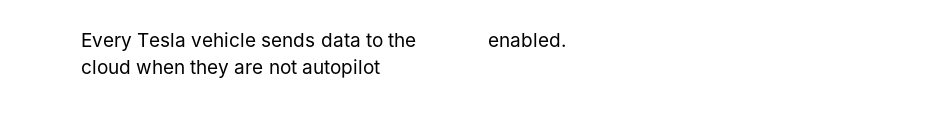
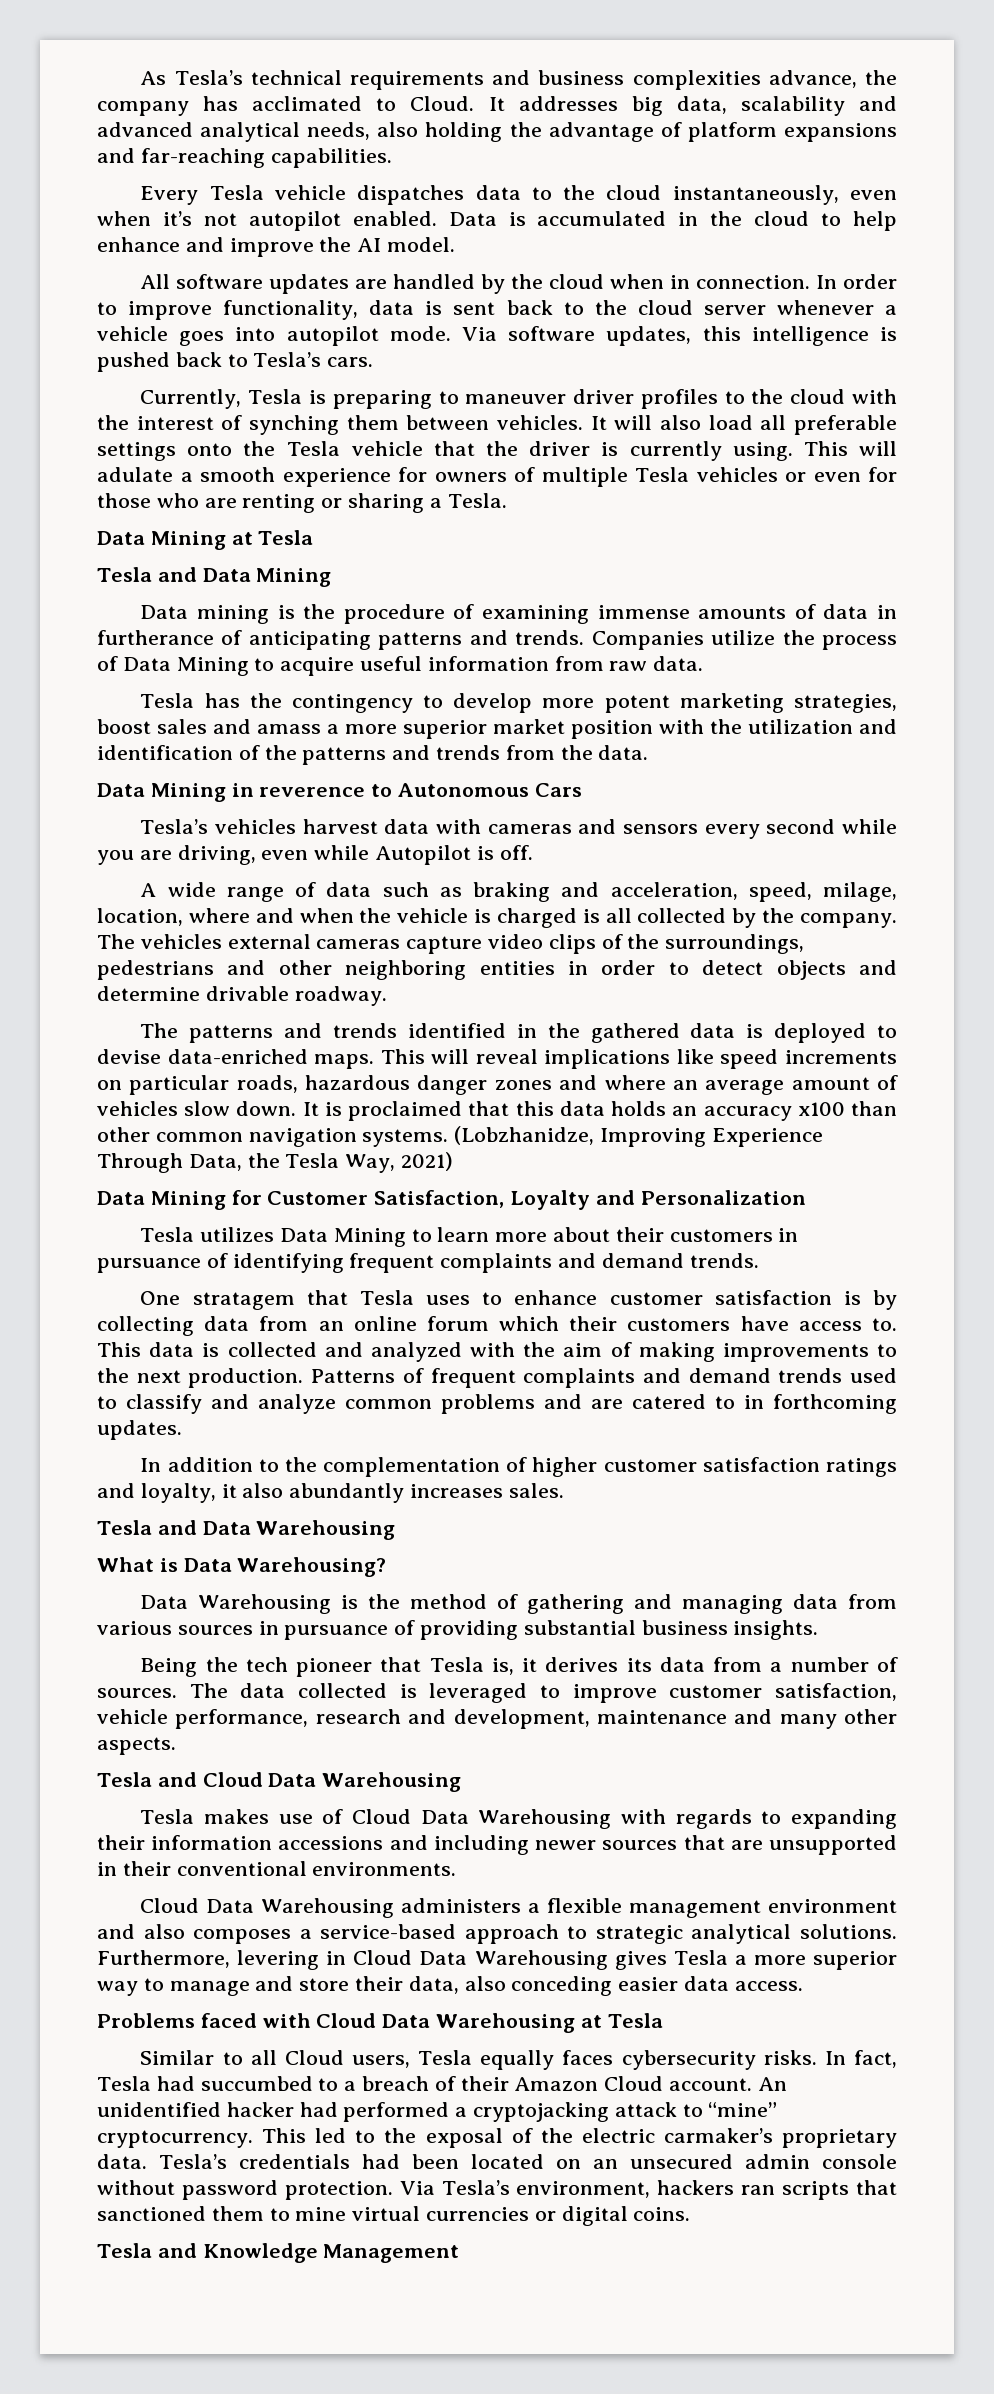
(81, 42) none -> [140,70,898,90] [97,96,898,116] [97,122,897,142] [97,148,392,168] As Tesla’s technical requirements and business complexities advance, the company has acclimated to Cloud. It addresses big data, scalability and advanced analytical needs, also holding the advantage of platform expansions and far-reaching capabilities. //
[261,33,316,47] sends -> [357,185,465,205] dispatches
[136,59,380,78] [488,33,566,47] when they are not autopilot enabled. -> [672,185,897,205] [97,211,897,231] [97,237,456,257] [140,274,898,294] [97,300,897,320] [97,326,897,346] [97,352,374,372] [140,389,898,409] [97,415,897,435] [97,441,897,461] [97,467,898,487] [97,493,507,513] [97,530,314,550] [97,567,332,587] [140,604,898,624] [97,630,898,650] [97,656,704,676] [140,693,898,713] [97,719,897,739] [97,745,649,765] [97,783,582,802] [140,819,897,839] [97,845,533,865] [140,882,898,902] [97,908,898,928] [97,934,805,954] [97,960,897,980] [97,986,387,1006] [140,1023,897,1043] [97,1049,897,1069] [97,1075,899,1095] [97,1101,898,1121] [97,1126,823,1147] [97,1152,453,1173] [97,1190,806,1210] [140,1227,799,1247] [97,1253,759,1273] [140,1290,897,1310] [97,1316,897,1336] [97,1342,897,1362] [97,1368,898,1388] [97,1394,897,1414] [97,1420,182,1440] [140,1457,897,1477] [97,1483,564,1503] [97,1520,396,1540] [97,1557,387,1577] [140,1594,897,1614] [97,1620,819,1640] [140,1657,898,1677] [97,1683,897,1703] [97,1709,897,1729] [97,1737,176,1755] [97,1772,462,1792] [140,1809,897,1829] [97,1835,897,1855] [97,1861,457,1876] [140,1898,898,1918] [97,1924,897,1944] [97,1950,897,1970] [97,1976,803,1996] [97,2013,663,2033] [140,2050,898,2070] [97,2076,787,2091] [97,2102,778,2122] [97,2128,897,2148] [97,2154,897,2169] [97,2180,897,2200] [97,2206,691,2226] [97,2243,460,2263] instantaneously, even when it’s not autopilot enabled. Data is accumulated in the cloud to help enhance and improve the AI model. // All software updates are handled by the cloud when in connection. In order to improve functionality, data is sent back to the cloud server whenever a vehicle goes into autopilot mode. Via software updates, this intelligence is pushed back to Tesla’s cars. // Currently, Tesla is preparing to maneuver driver profiles to the cloud with the interest of synching them between vehicles. It will also load all preferable settings onto the Tesla vehicle that the driver is currently using. This will adulate a smooth experience for owners of multiple Tesla vehicles or even for those who are renting or sharing a Tesla. // Data Mining at Tesla // Tesla and Data Mining // Data mining is the procedure of examining immense amounts of data in furtherance of anticipating patterns and trends. Companies utilize the process of Data Mining to acquire useful information from raw data. // Tesla has the contingency to develop more potent marketing strategies, boost sales and amass a more superior market position with the utilization and identification of the patterns and trends from the data. // Data Mining in reverence to Autonomous Cars // Tesla’s vehicles harvest data with cameras and sensors every second while you are driving, even while Autopilot is off. // A wide range of data such as braking and acceleration, speed, milage, location, where and when the vehicle is charged is all collected by the company. The vehicles external cameras capture video clips of the surroundings, pedestrians and other neighboring entities in order to detect objects and determine drivable roadway. // The patterns and trends identified in the gathered data is deployed to devise data-enriched maps. This will reveal implications like speed increments on particular roads, hazardous danger zones and where an average amount of vehicles slow down. It is proclaimed that this data holds an accuracy x100 than other common navigation systems. (Lobzhanidze, Improving Experience Through Data, the Tesla Way, 2021) // Data Mining for Customer Satisfaction, Loyalty and Personalization // Tesla utilizes Data Mining to learn more about their customers in pursuance of identifying frequent complaints and demand trends. // One stratagem that Tesla uses to enhance customer satisfaction is by collecting data from an online forum which their customers have access to. This data is collected and analyzed with the aim of making improvements to the next production. Patterns of frequent complaints and demand trends used to classify and analyze common problems and are catered to in forthcoming updates. // In addition to the complementation of higher customer satisfaction ratings and loyalty, it also abundantly increases sales. // Tesla and Data Warehousing // What is Data Warehousing? // Data Warehousing is the method of gathering and managing data from various sources in pursuance of providing substantial business insights. // Being the tech pioneer that Tesla is, it derives its data from a number of sources. The data collected is leveraged to improve customer satisfaction, vehicle performance, research and development, maintenance and many other aspects. // Tesla and Cloud Data Warehousing // Tesla makes use of Cloud Data Warehousing with regards to expanding their information accessions and including newer sources that are unsupported in their conventional environments. // Cloud Data Warehousing administers a flexible management environment and also composes a service-based approach to strategic analytical solutions. Furthermore, levering in Cloud Data Warehousing gives Tesla a more superior way to manage and store their data, also conceding easier data access. // Problems faced with Cloud Data Warehousing at Tesla // Similar to all Cloud users, Tesla equally faces cybersecurity risks. In fact, Tesla had succumbed to a breach of their Amazon Cloud account. An unidentified hacker had performed a cryptojacking attack to “mine” cryptocurrency. This led to the exposal of the electric carmaker’s proprietary data. Tesla’s credentials had been located on an unsecured admin console without password protection. Via Tesla’s environment, hackers ran scripts that sanctioned them to mine virtual currencies or digital coins. // Tesla and Knowledge Management

